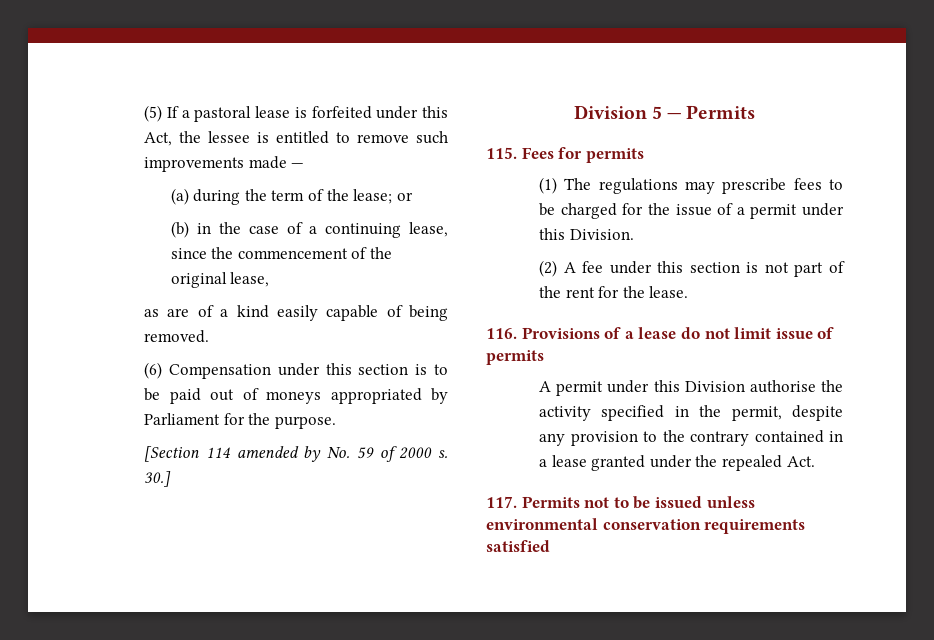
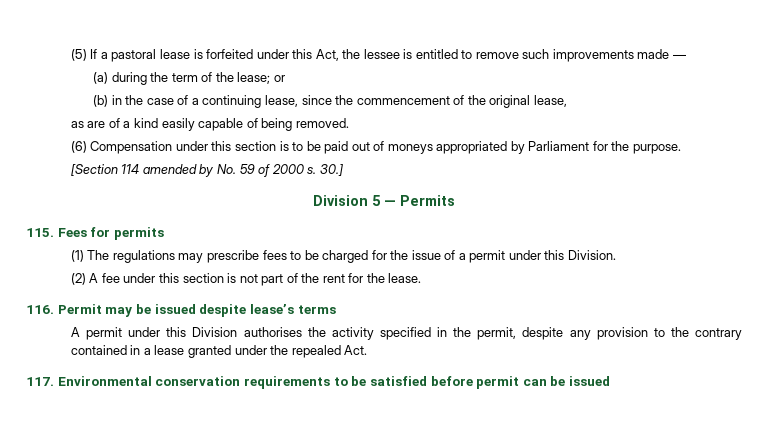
[521,327,835,339] [486,350,544,365] Provisions of a lease do not limit issue of permits -> [57,304,336,317] Permit may be issued despite lease’s terms
[749,380,816,393] authorise -> [243,327,302,337] authorises
[521,496,755,509] [486,518,806,534] [486,540,550,552] Permits not to be issued unless environmental conservation requirements satisfied -> [57,376,611,389] Environmental conservation requirements to be satisfied before permit can be issued

